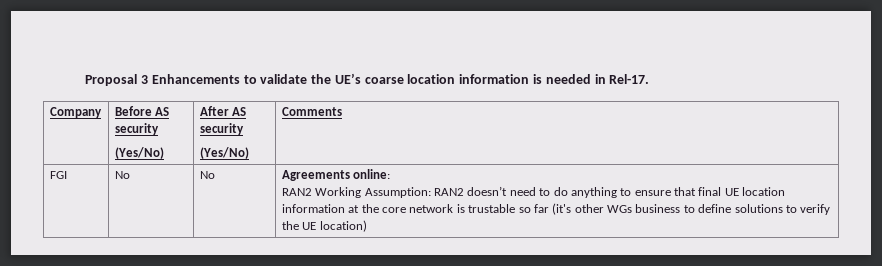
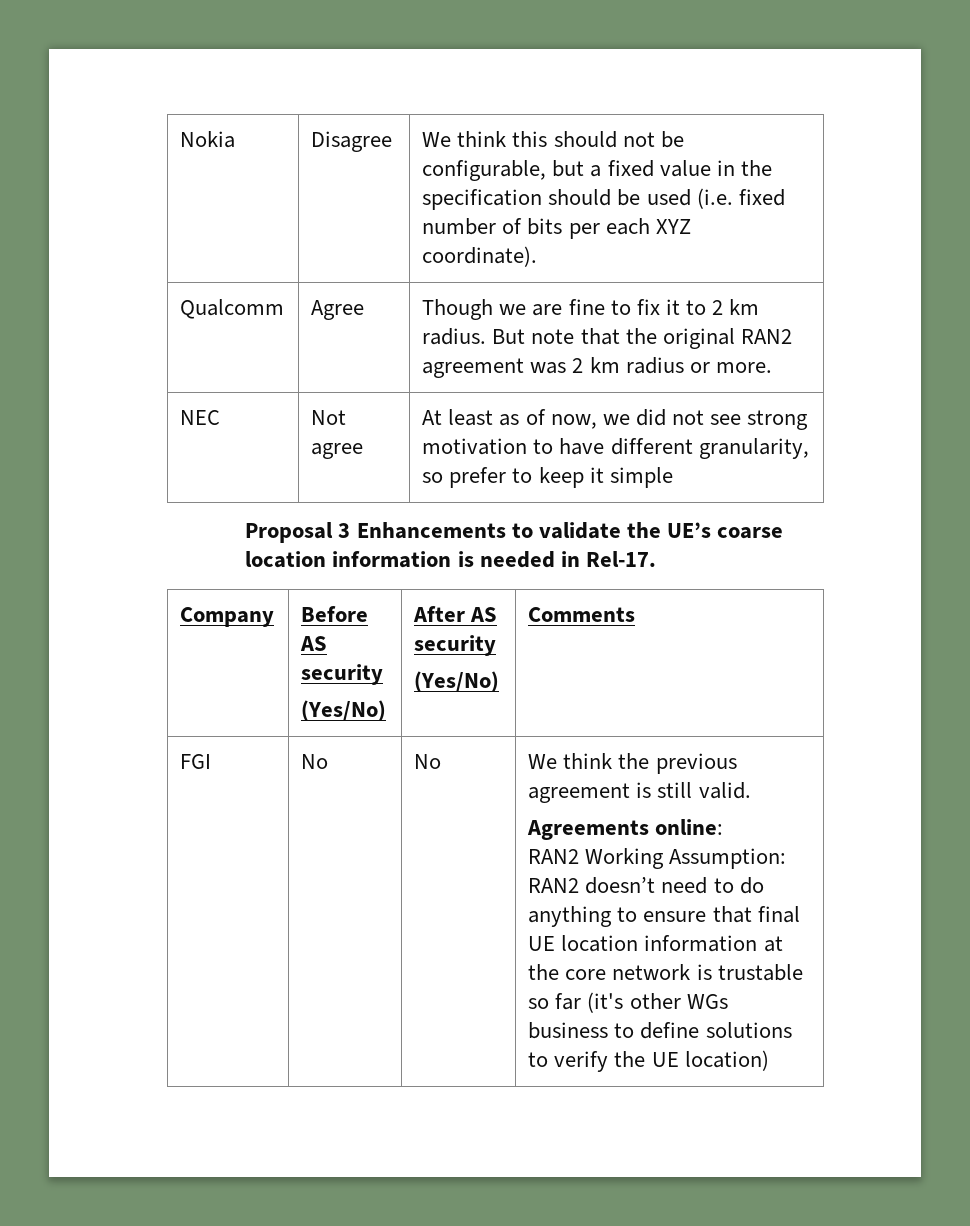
(85, 80) none -> [180,131,236,148] [311,131,393,152] [422,131,684,148] [422,160,772,181] [422,188,785,210] [422,218,691,239] [422,246,538,267] [180,299,285,319] [311,300,365,320] [422,299,759,320] [422,328,792,349] [422,357,772,378] [180,410,221,425] [311,410,347,425] [311,443,364,459] [422,409,808,430] [422,438,809,459] [422,467,673,488] Nokia | Disagree | We think this should not be configurable, but a fixed value in the specification should be used (i.e. fixed number of bits per each XYZ coordinate). // Qualcomm | Agree | Though we are fine to fix it to 2 km radius. But note that the original RAN2 agreement was 2 km radius or more. // NEC | Not agree | At least as of now, we did not see strong motivation to have different granularity, so prefer to keep it simple //
(215, 175) none -> [528,753,737,774] [528,782,751,803] We think the previous agreement is still valid. //

